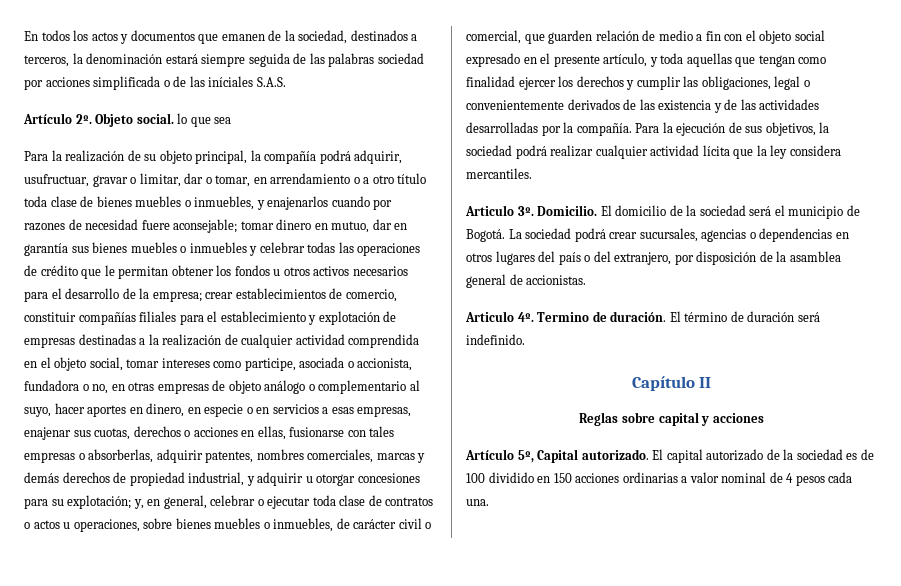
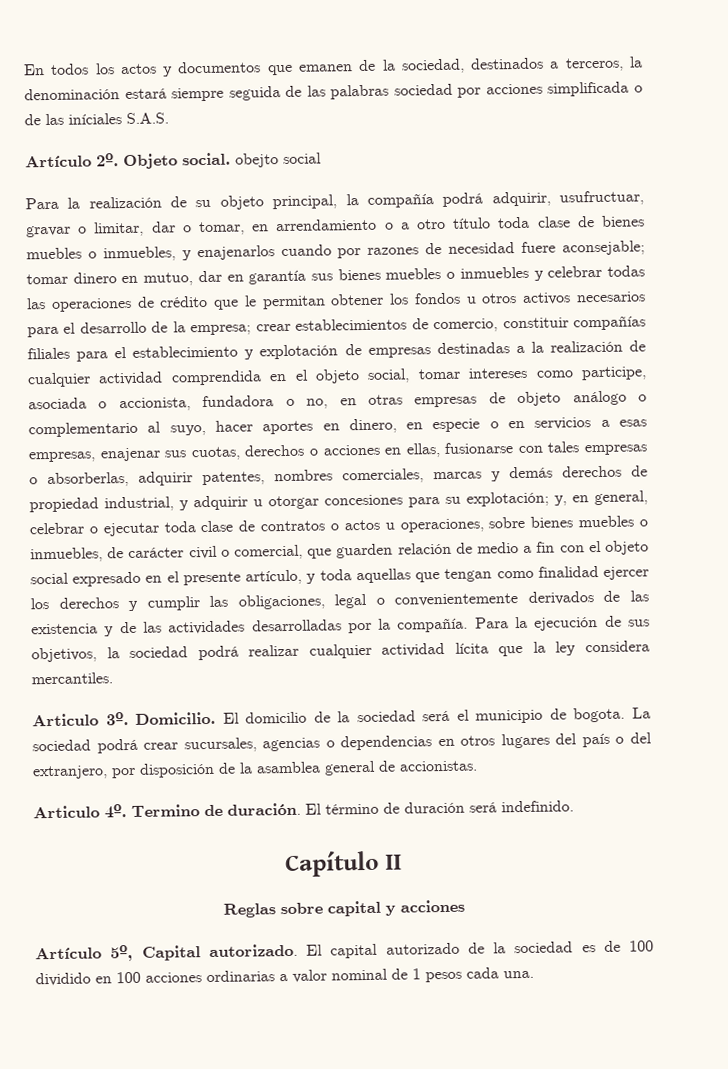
[177,113,232,127] lo que sea -> [235,152,322,168] obejto social
[466,229,505,242] Bogotá. -> [573,707,626,723] bogota.
[553,473,572,483] 150 -> [116,971,141,984] 100
[786,473,794,483] 4 -> [412,968,421,980] 1

